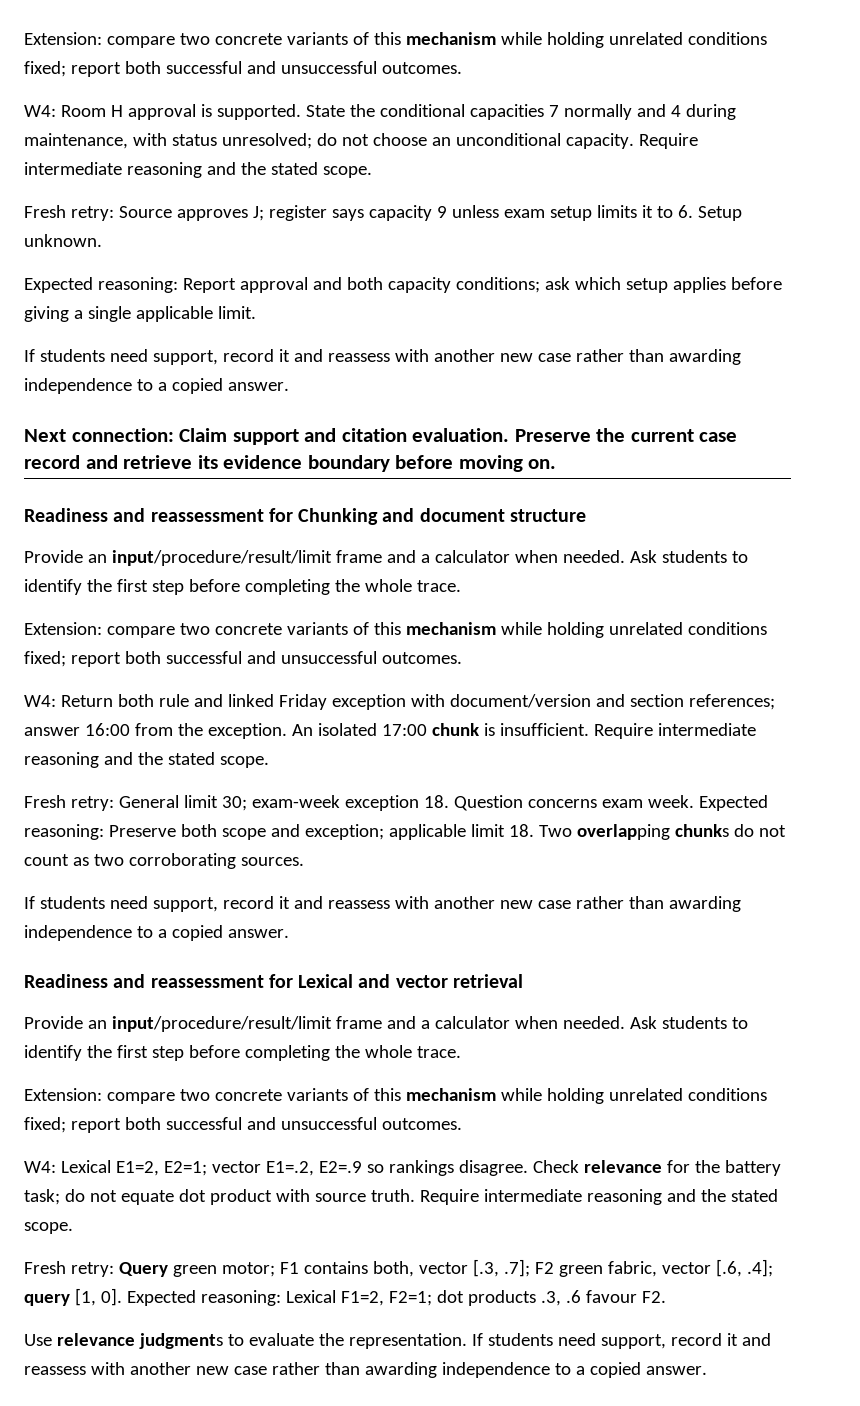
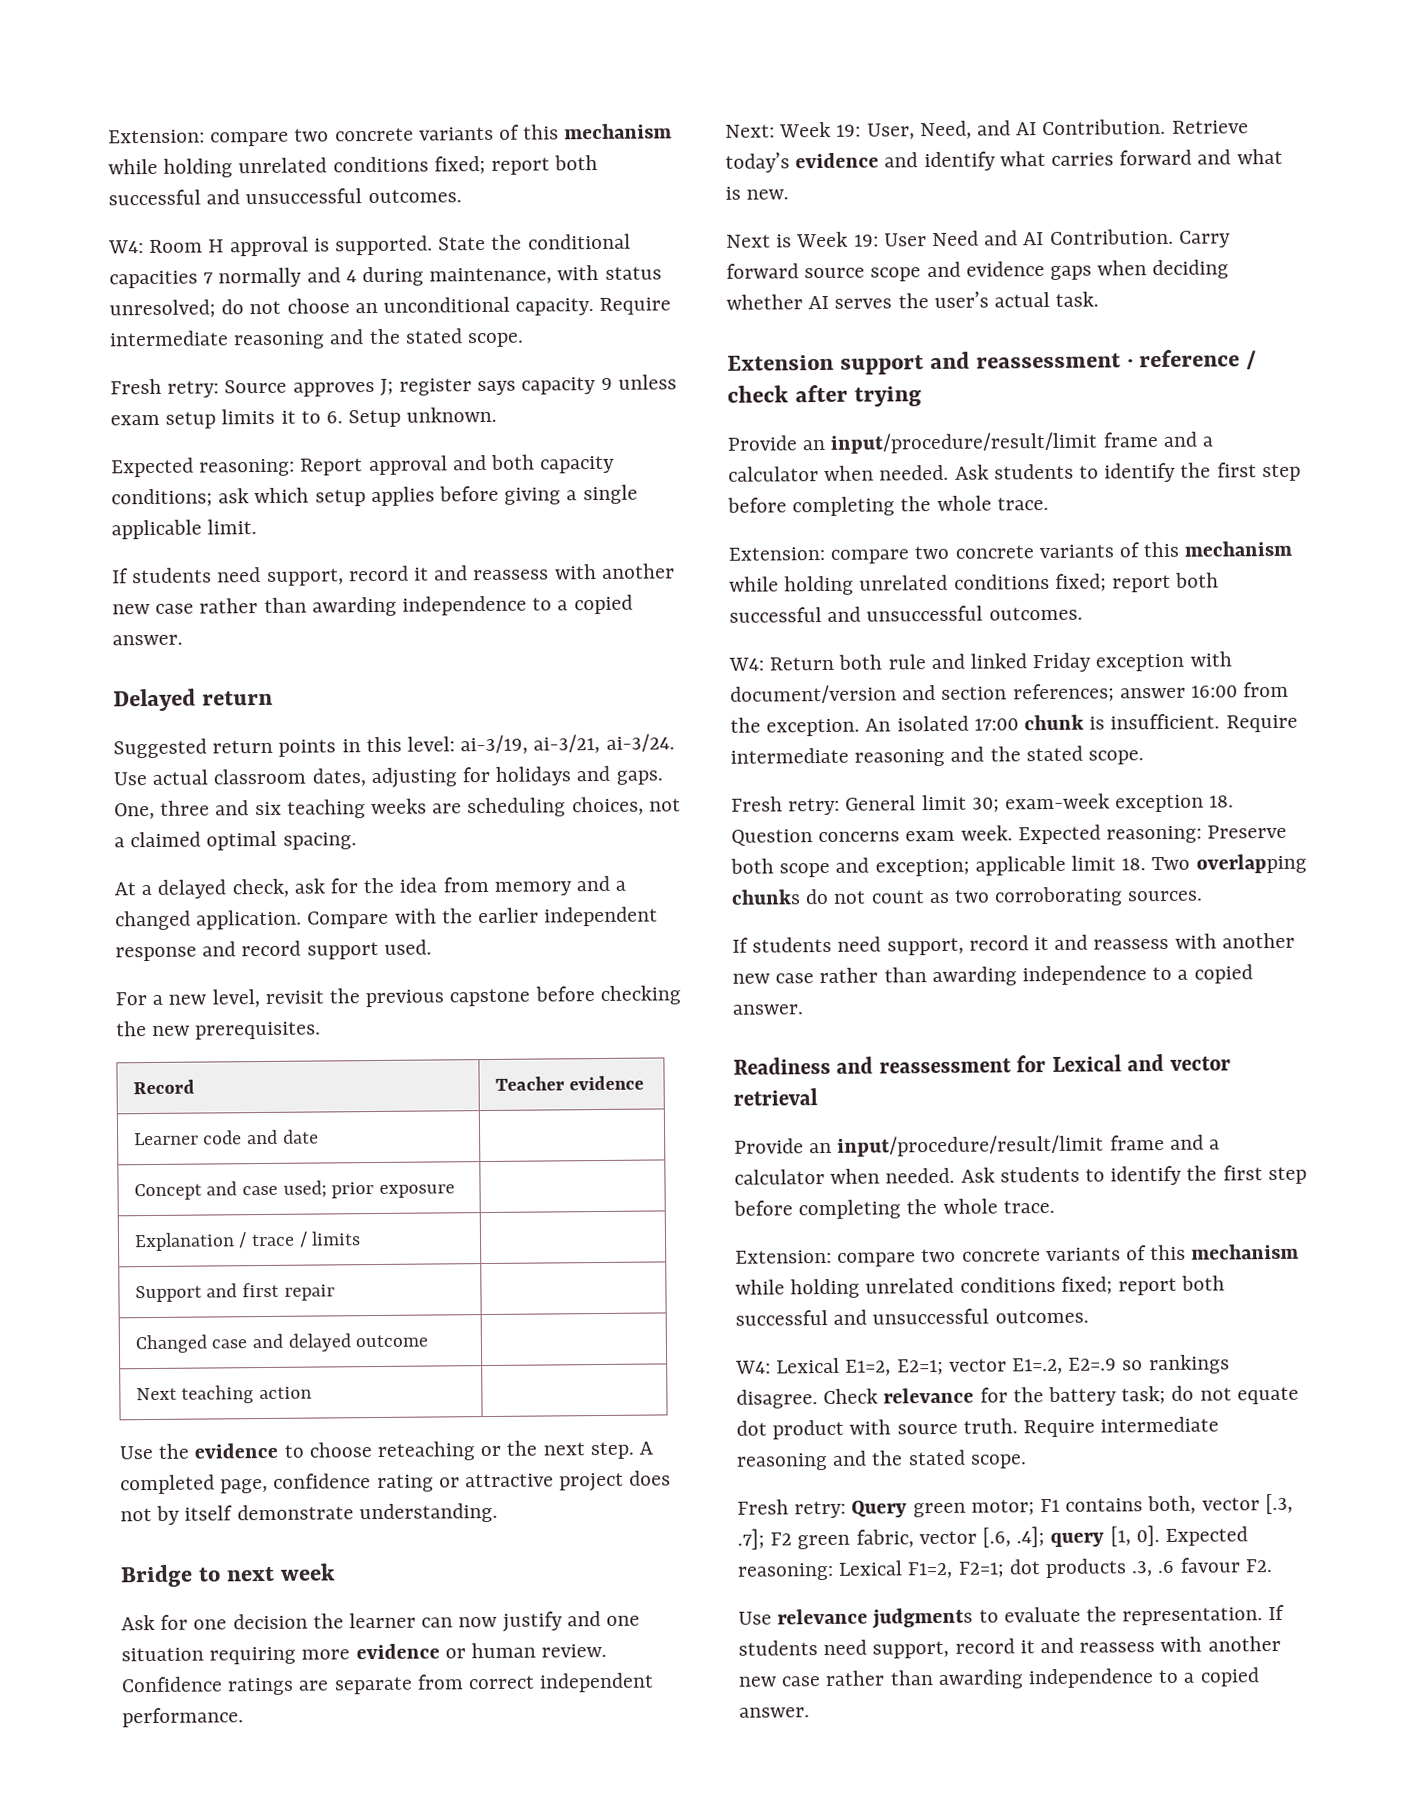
[24,428,738,445] [24,455,557,472] [24,508,586,525] Next connection: Claim support and citation evaluation. Preserve the current case record and retrieve its evidence boundary before moving on. // Readiness and reassessment for Chunking and document structure -> [113,688,273,712] [113,733,675,759] [113,765,663,789] [114,796,681,820] [114,830,357,851] [114,875,627,899] [115,906,659,931] [115,939,432,962] [115,985,681,1008] [116,1021,322,1040] [132,1079,195,1095] [494,1075,645,1091] [133,1129,319,1146] [133,1180,455,1201] [133,1231,362,1252] [134,1282,335,1303] [134,1333,429,1354] [135,1385,312,1404] [119,1440,654,1461] [120,1470,672,1495] [120,1502,498,1525] [120,1563,336,1588] [121,1611,641,1632] [121,1642,608,1665] [121,1672,655,1696] [122,1707,244,1728] [725,118,1249,140] [725,148,1283,173] [725,186,790,200] [726,228,1231,248] [726,259,1230,282] [726,291,1100,310] [727,349,1258,375] [727,384,922,407] Delayed return // Suggested return points in this level: ai-3/19, ai-3/21, ai-3/24. Use actual classroom dates, adjusting for holidays and gaps. One, three and six teaching weeks are scheduling choices, not a claimed optimal spacing. // At a delayed check, ask for the idea from memory and a changed application. Compare with the earlier independent response and record support used. // For a new level, revisit the previous capstone before checking the new prerequisites. // Record | Teacher evidence // Learner code and date | // Concept and case used; prior exposure | // Explanation / trace / limits | // Support and first repair | // Changed case and delayed outcome | // Next teaching action | // Use the evidence to choose reteaching or the next step. A completed page, confidence rating or attractive project does not by itself demonstrate understanding. // Bridge to next week // Ask for one decision the learner can now justify and one situation requiring more evidence or human review. Confidence ratings are separate from correct independent performance. // Next: Week 19: User, Need, and AI Contribution. Retrieve today’s evidence and identify what carries forward and what is new. // Next is Week 19: User Need and AI Contribution. Carry forward source scope and evidence gaps when deciding whether AI serves the user’s actual task. // Extension support and reassessment · reference / check after trying

